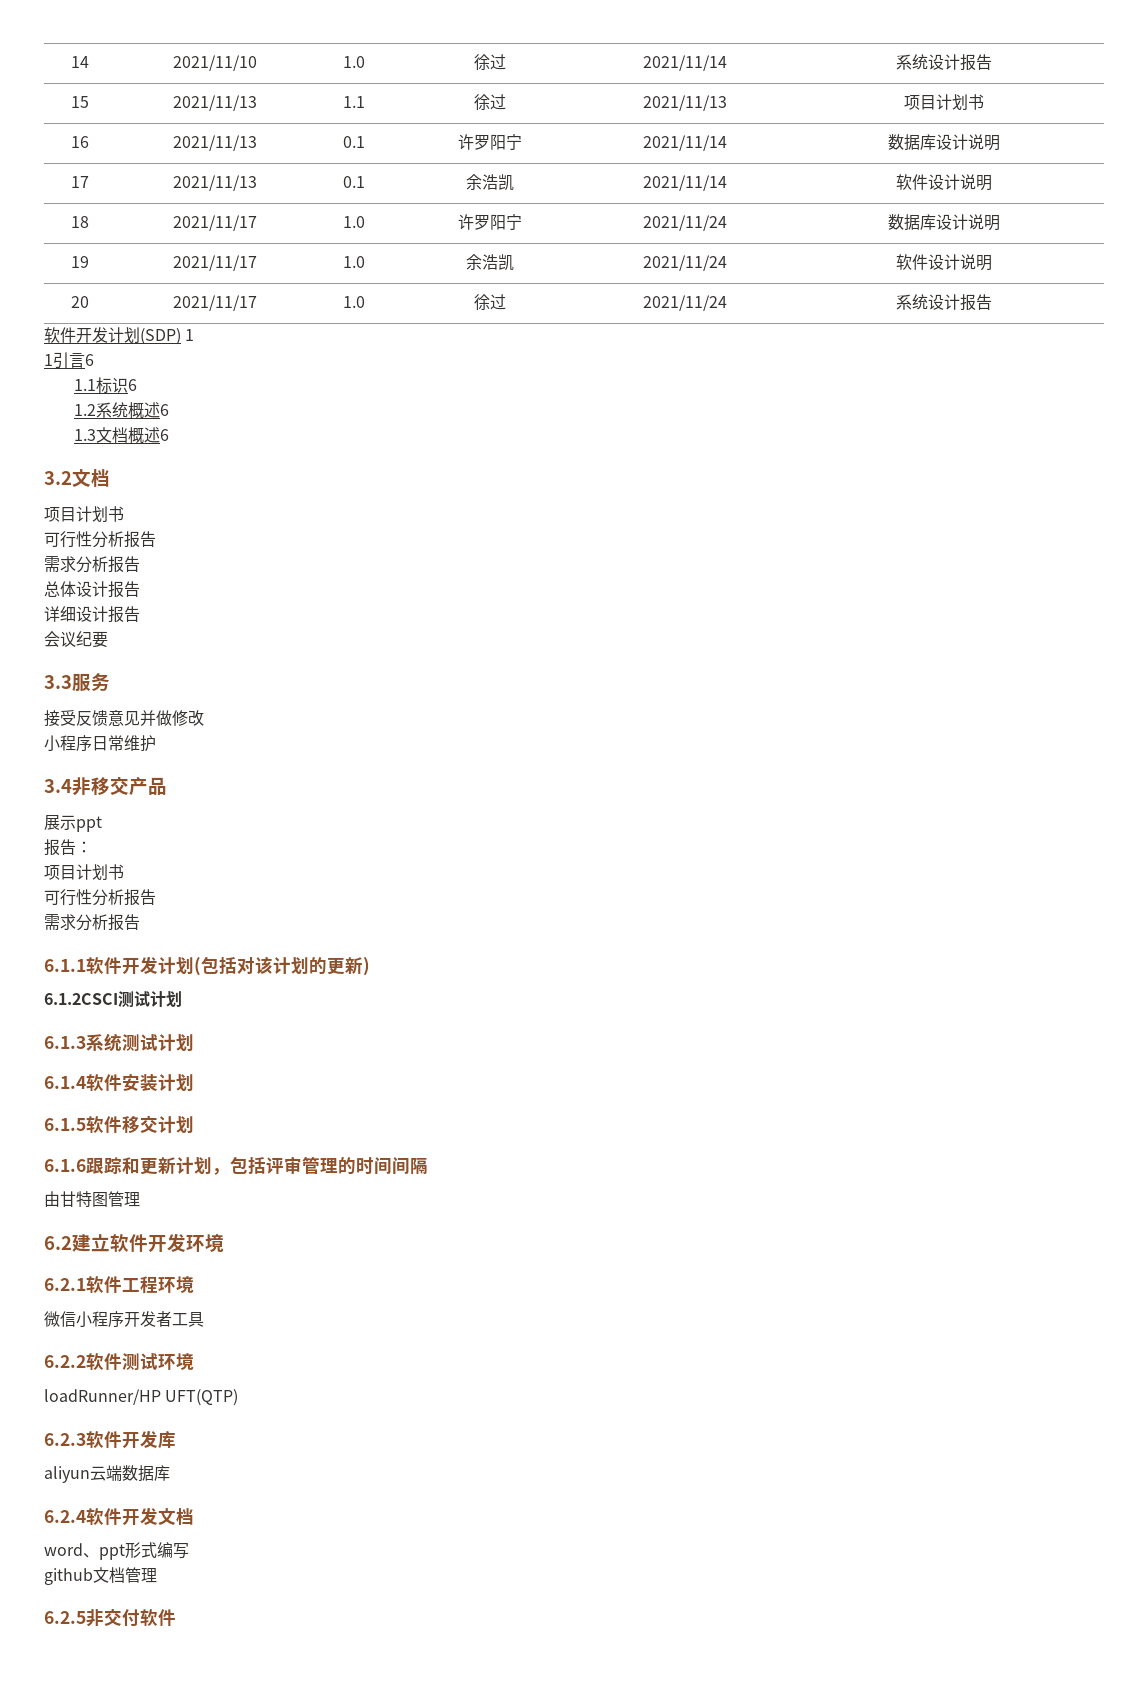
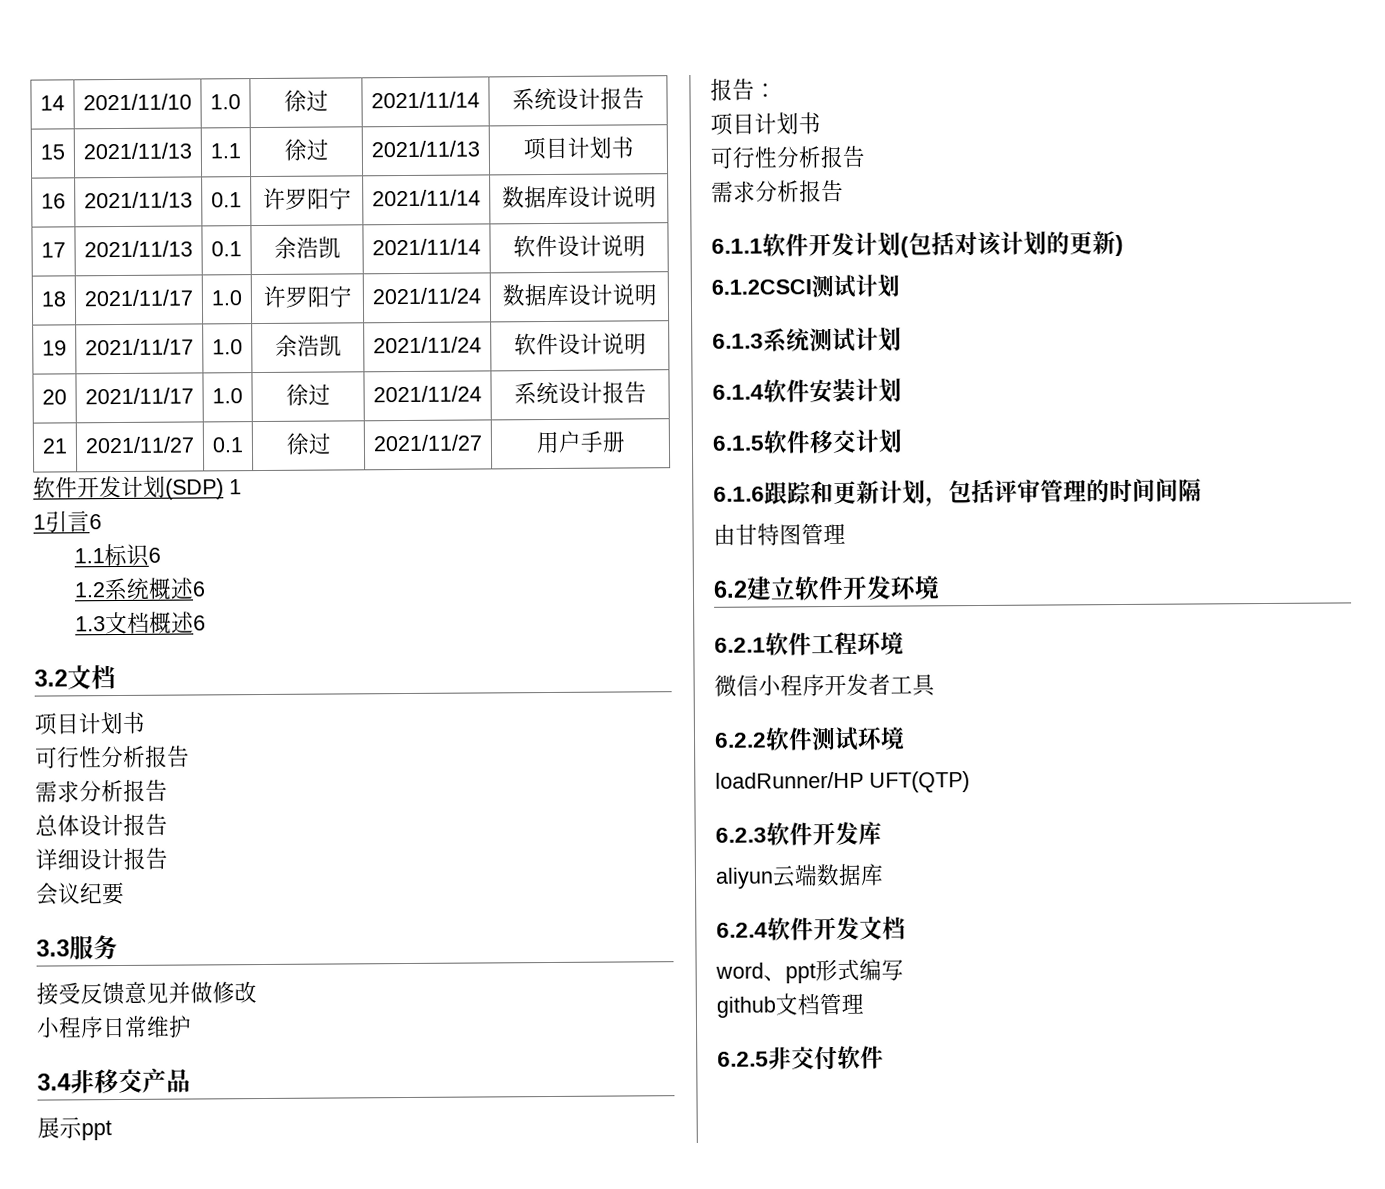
(992, 302) none -> [42,438,67,454] [85,436,194,454] [212,437,243,453] [285,432,332,455] [373,434,482,452] [535,430,626,454] // 21 | 2021/11/27 | 0.1 | 徐过 | 2021/11/27 | 用户手册

